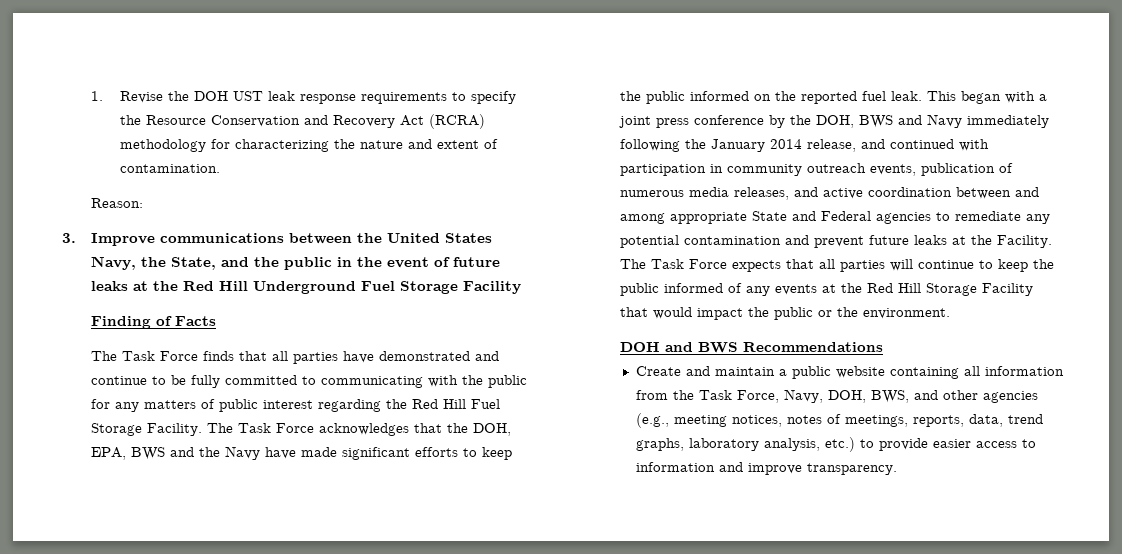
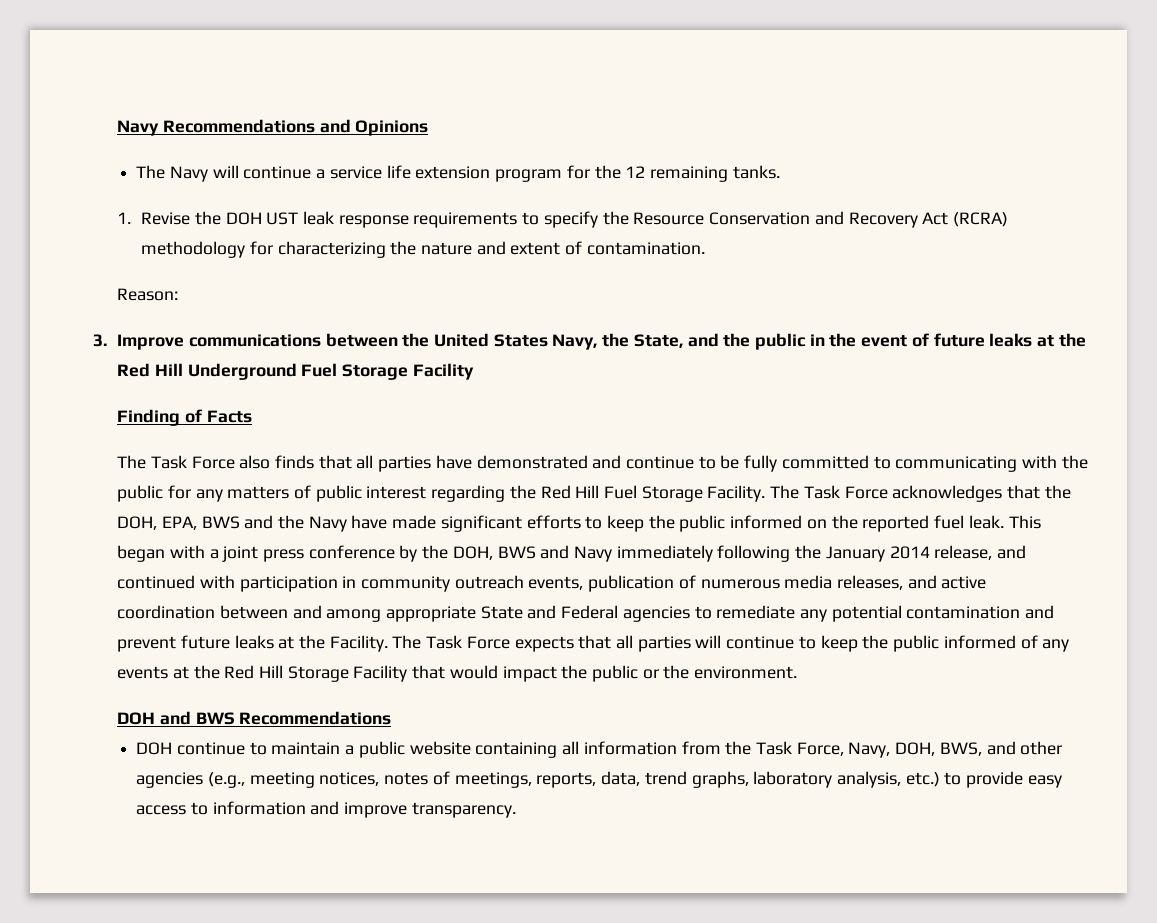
(90, 96) none -> [117,119,429,136] [136,165,780,182] Navy Recommendations and Opinions // The Navy will continue a service life extension program for the 12 remaining tanks. //
(198, 356) none -> [239,455,271,469] also
[636,366,711,376] Create and -> [136,742,267,755] DOH continue to
[933,439,972,448] easier -> [1027,775,1062,788] easy

